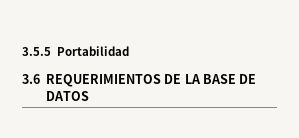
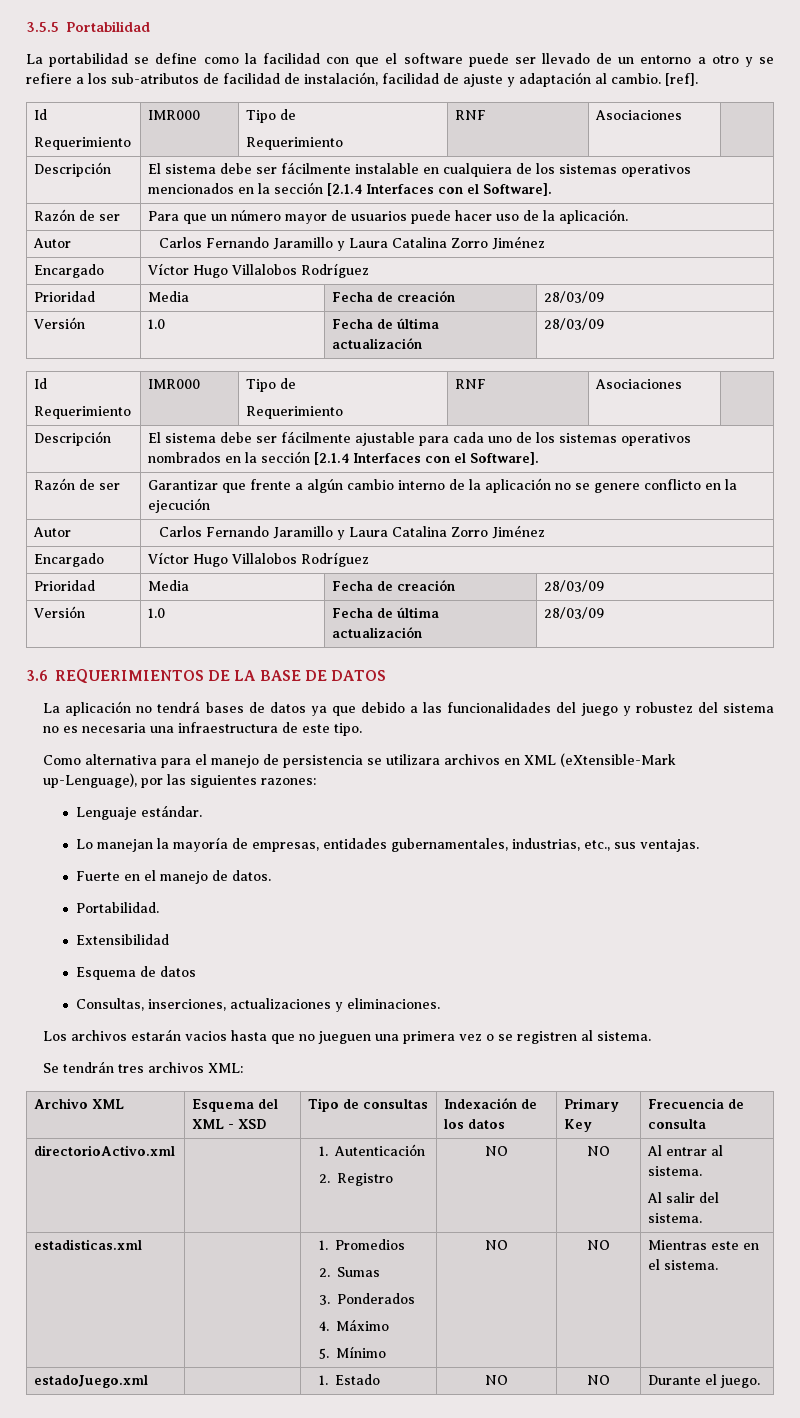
(129, 51) none -> [26,53,774,67] [26,72,698,87] [34,109,48,120] [34,137,132,150] [148,110,201,120] [246,109,297,123] [246,137,344,150] [455,110,487,120] [595,110,683,120] [34,162,112,177] [148,162,692,177] [148,182,553,196] [34,209,121,221] [148,209,629,224] [33,238,72,248] [158,236,545,251] [34,264,105,278] [148,263,370,278] [34,291,96,302] [148,291,190,302] [332,291,456,302] [544,291,605,303] [34,317,86,329] [148,319,166,329] [332,318,440,329] [332,338,423,349] [544,318,605,330] [34,378,48,389] [34,406,132,419] [148,379,201,389] [246,378,297,392] [246,406,344,419] [455,379,487,389] [595,379,683,389] [34,431,112,446] [148,431,692,446] [148,451,540,465] [34,478,121,490] [148,478,738,493] [148,498,211,513] [33,527,72,537] [158,525,545,540] [34,553,105,567] [148,552,370,567] [34,580,96,591] [148,580,190,591] [332,580,456,591] [544,580,605,592] [34,606,86,618] [148,608,166,618] [332,607,440,618] [332,627,423,638] [544,607,605,619] // La portabilidad se define como la facilidad con que el software puede ser llevado de un entorno a otro y se refiere a los sub-atributos de facilidad de instalación, facilidad de ajuste y adaptación al cambio. [ref]. // Id // Requerimiento | IMR000 | Tipo de // Requerimiento | RNF | Asociaciones | // Descripción | El sistema debe ser fácilmente instalable en cualquiera de los sistemas operativos mencionados en la sección [2.1.4 Interfaces con el Software]. // Razón de ser | Para que un número mayor de usuarios puede hacer uso de la aplicación. // Autor | Carlos Fernando Jaramillo y Laura Catalina Zorro Jiménez // Encargado | Víctor Hugo Villalobos Rodríguez // Prioridad | Media | Fecha de creación | 28/03/09 // Versión | 1.0 | Fecha de última actualización | 28/03/09 // Id // Requerimiento | IMR000 | Tipo de // Requerimiento | RNF | Asociaciones | // Descripción | El sistema debe ser fácilmente ajustable para cada uno de los sistemas operativos nombrados en la sección [2.1.4 Interfaces con el Software]. // Razón de ser | Garantizar que frente a algún cambio interno de la aplicación no se genere conflicto en la ejecución // Autor | Carlos Fernando Jaramillo y Laura Catalina Zorro Jiménez // Encargado | Víctor Hugo Villalobos Rodríguez // Prioridad | Media | Fecha de creación | 28/03/09 // Versión | 1.0 | Fecha de última actualización | 28/03/09
(89, 96) none -> [43,701,775,716] [43,722,363,736] [43,753,677,768] [43,773,317,788] [75,805,202,820] [75,837,699,852] [75,870,271,884] [75,902,159,913] [75,934,169,945] [75,966,196,980] [75,998,440,1012] [43,1029,652,1044] [43,1061,244,1073] [34,1098,125,1109] [192,1099,279,1112] [192,1119,267,1129] [308,1098,429,1112] [444,1098,538,1109] [444,1119,506,1129] [564,1098,620,1112] [564,1119,593,1132] [648,1098,745,1109] [648,1119,707,1129] [34,1145,176,1156] [318,1144,425,1156] [318,1173,393,1186] [485,1146,508,1156] [587,1146,610,1156] [647,1145,724,1156] [648,1166,703,1176] [647,1192,720,1203] [648,1213,703,1223] [34,1239,143,1250] [318,1239,405,1250] [318,1267,380,1277] [318,1293,415,1305] [318,1319,389,1331] [318,1346,386,1359] [485,1240,508,1250] [587,1240,610,1250] [648,1240,760,1250] [648,1259,719,1270] [34,1375,149,1388] [318,1374,380,1385] [485,1375,508,1385] [587,1375,610,1385] [648,1374,761,1388] // La aplicación no tendrá bases de datos ya que debido a las funcionalidades del juego y robustez del sistema no es necesaria una infraestructura de este tipo. // Como alternativa para el manejo de persistencia se utilizara archivos en XML (eXtensible-Mark up-Lenguage), por las siguientes razones: // Lenguaje estándar. // Lo manejan la mayoría de empresas, entidades gubernamentales, industrias, etc., sus ventajas. // Fuerte en el manejo de datos. // Portabilidad. // Extensibilidad // Esquema de datos // Consultas, inserciones, actualizaciones y eliminaciones. // Los archivos estarán vacios hasta que no jueguen una primera vez o se registren al sistema. // Se tendrán tres archivos XML: // Archivo XML | Esquema del XML - XSD | Tipo de consultas | Indexación de los datos | Primary Key | Frecuencia de consulta // directorioActivo.xml | | 1. Autenticación // 2. Registro | NO | NO | Al entrar al sistema. // Al salir del sistema. // estadisticas.xml | | 1. Promedios // 2. Sumas // 3. Ponderados // 4. Máximo // 5. Mínimo | NO | NO | Mientras este en el sistema. // estadoJuego.xml | | 1. Estado | NO | NO | Durante el juego.

